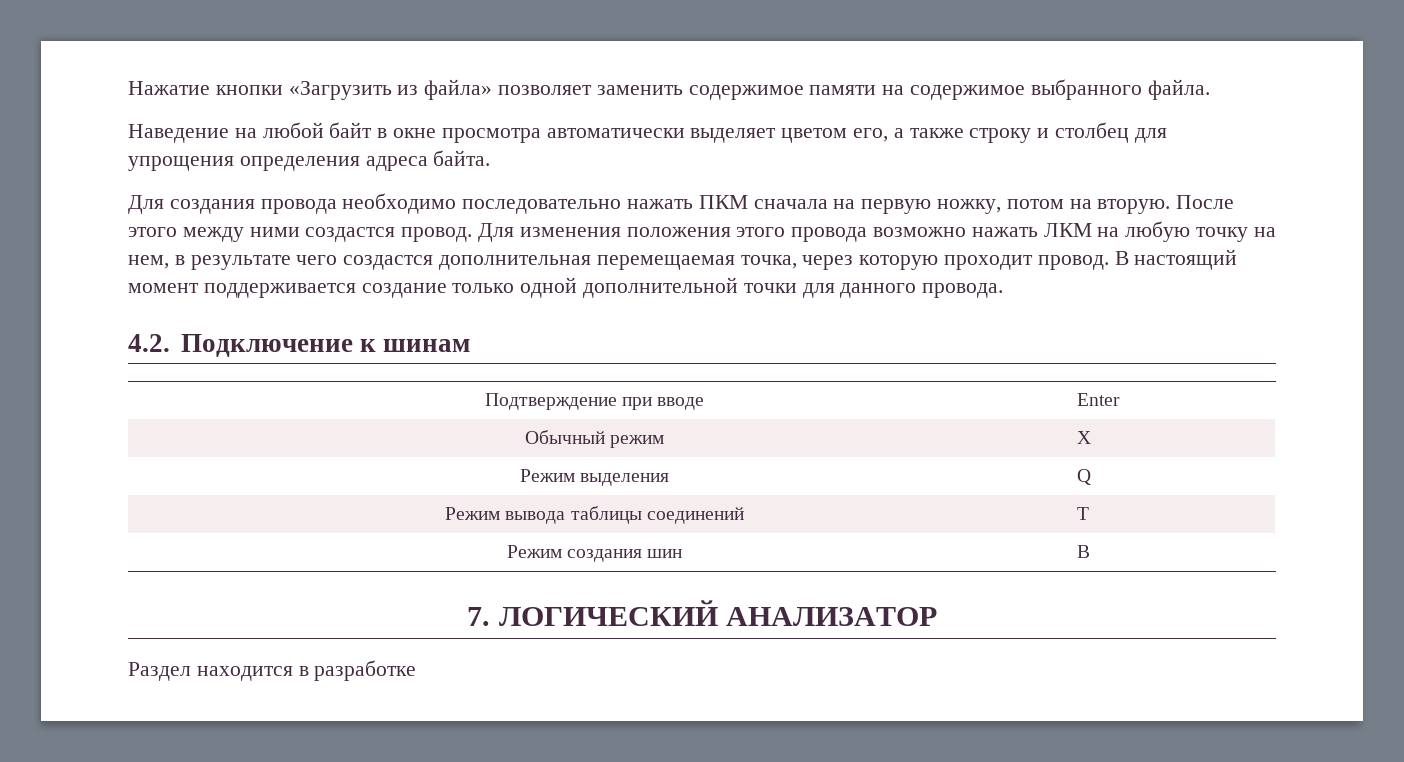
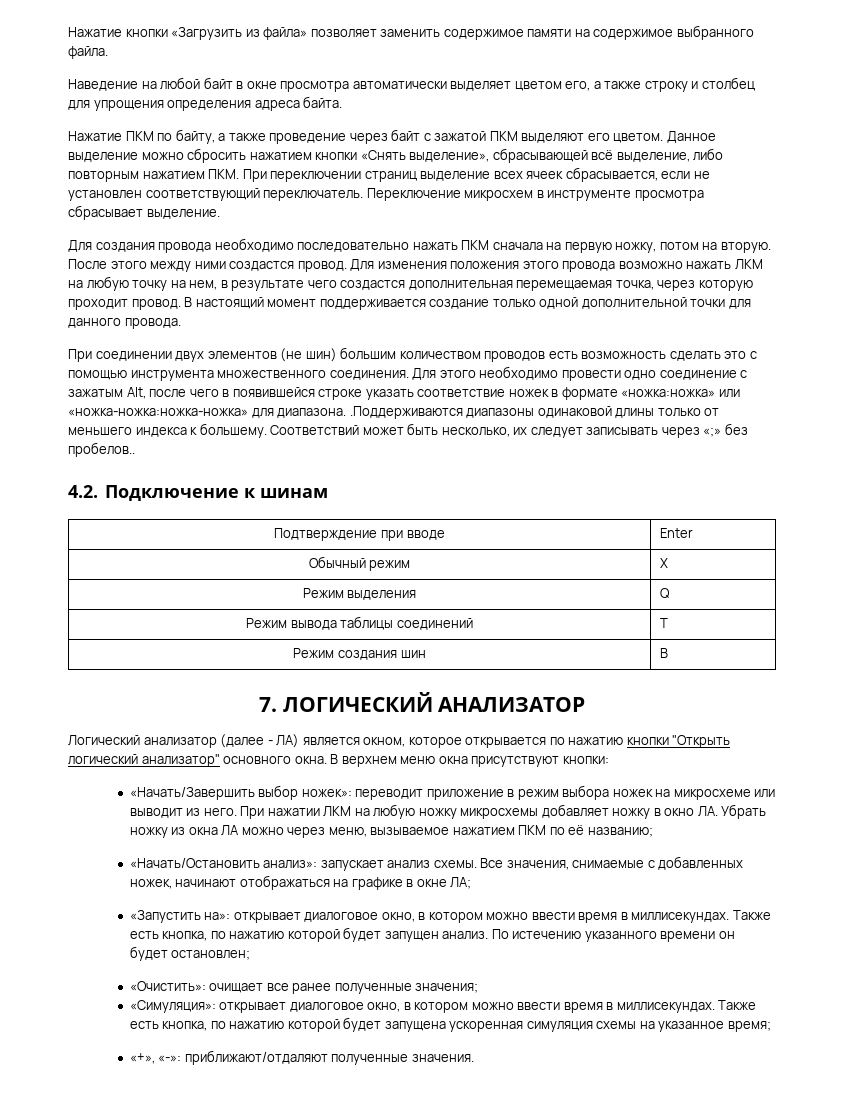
(491, 158) none -> [68,129,716,144] [68,148,724,163] [68,167,710,182] [68,188,704,201] [68,205,220,220] // Нажатие ПКМ по байту, а также проведение через байт с зажатой ПКМ выделяют его цветом. Данное выделение можно сбросить нажатием кнопки «Снять выделение», сбрасывающей всё выделение, либо повторным нажатием ПКМ. При переключении страниц выделение всех ячеек сбрасывается, если не установлен соответствующий переключатель. Переключение микросхем в инструменте просмотра сбрасывает выделение.
(1004, 290) none -> [68,347,757,362] [68,366,748,381] [68,387,740,400] [68,406,720,419] [68,423,748,438] [68,442,135,457] // При соединении двух элементов (не шин) большим количеством проводов есть возможность сделать это с помощью инструмента множественного соединения. Для этого необходимо провести одно соединение с зажатым Alt, после чего в появившейся строке указать соответствие ножек в формате «ножка:ножка» или «ножка-ножка:ножка-ножка» для диапазона. .Поддерживаются диапазоны одинаковой длины только от меньшего индекса к большему. Соответствий может быть несколько, их следует записывать через «;» без пробелов..
[128,660,417,681] Раздел находится в разработке -> [68,734,731,748] [68,754,609,767] [129,785,776,800] [129,804,767,819] [129,825,653,838] [129,856,744,871] [129,875,472,890] [129,910,771,923] [129,927,735,942] [129,946,251,961] [129,981,479,994] [129,1000,757,1013] [129,1017,771,1032] [129,1050,474,1065] Логический анализатор (далее - ЛА) является окном, которое открывается по нажатию кнопки "Открыть логический анализатор" основного окна. В верхнем меню окна присутствуют кнопки: // «Начать/Завершить выбор ножек»: переводит приложение в режим выбора ножек на микросхеме или выводит из него. При нажатии ЛКМ на любую ножку микросхемы добавляет ножку в окно ЛА. Убрать ножку из окна ЛА можно через меню, вызываемое нажатием ПКМ по её названию; // «Начать/Остановить анализ»: запускает анализ схемы. Все значения, снимаемые с добавленных ножек, начинают отображаться на графике в окне ЛА; // «Запустить на»: открывает диалоговое окно, в котором можно ввести время в миллисекундах. Также есть кнопка, по нажатию которой будет запущен анализ. По истечению указанного времени он будет остановлен; // «Очистить»: очищает все ранее полученные значения; // «Симуляция»: открывает диалоговое окно, в котором можно ввести время в миллисекундах. Также есть кнопка, по нажатию которой будет запущена ускоренная симуляция схемы на указанное время; // «+», «-»: приближают/отдаляют полученные значения.

